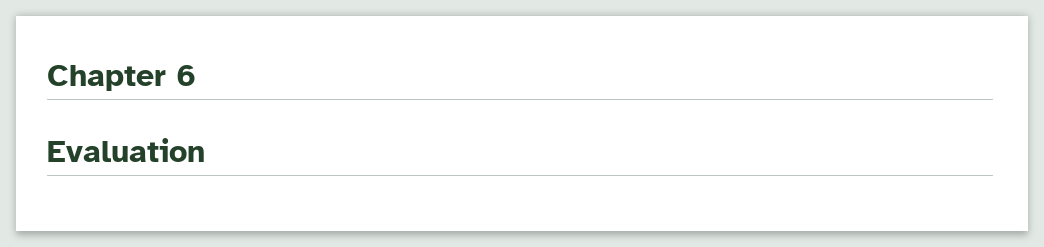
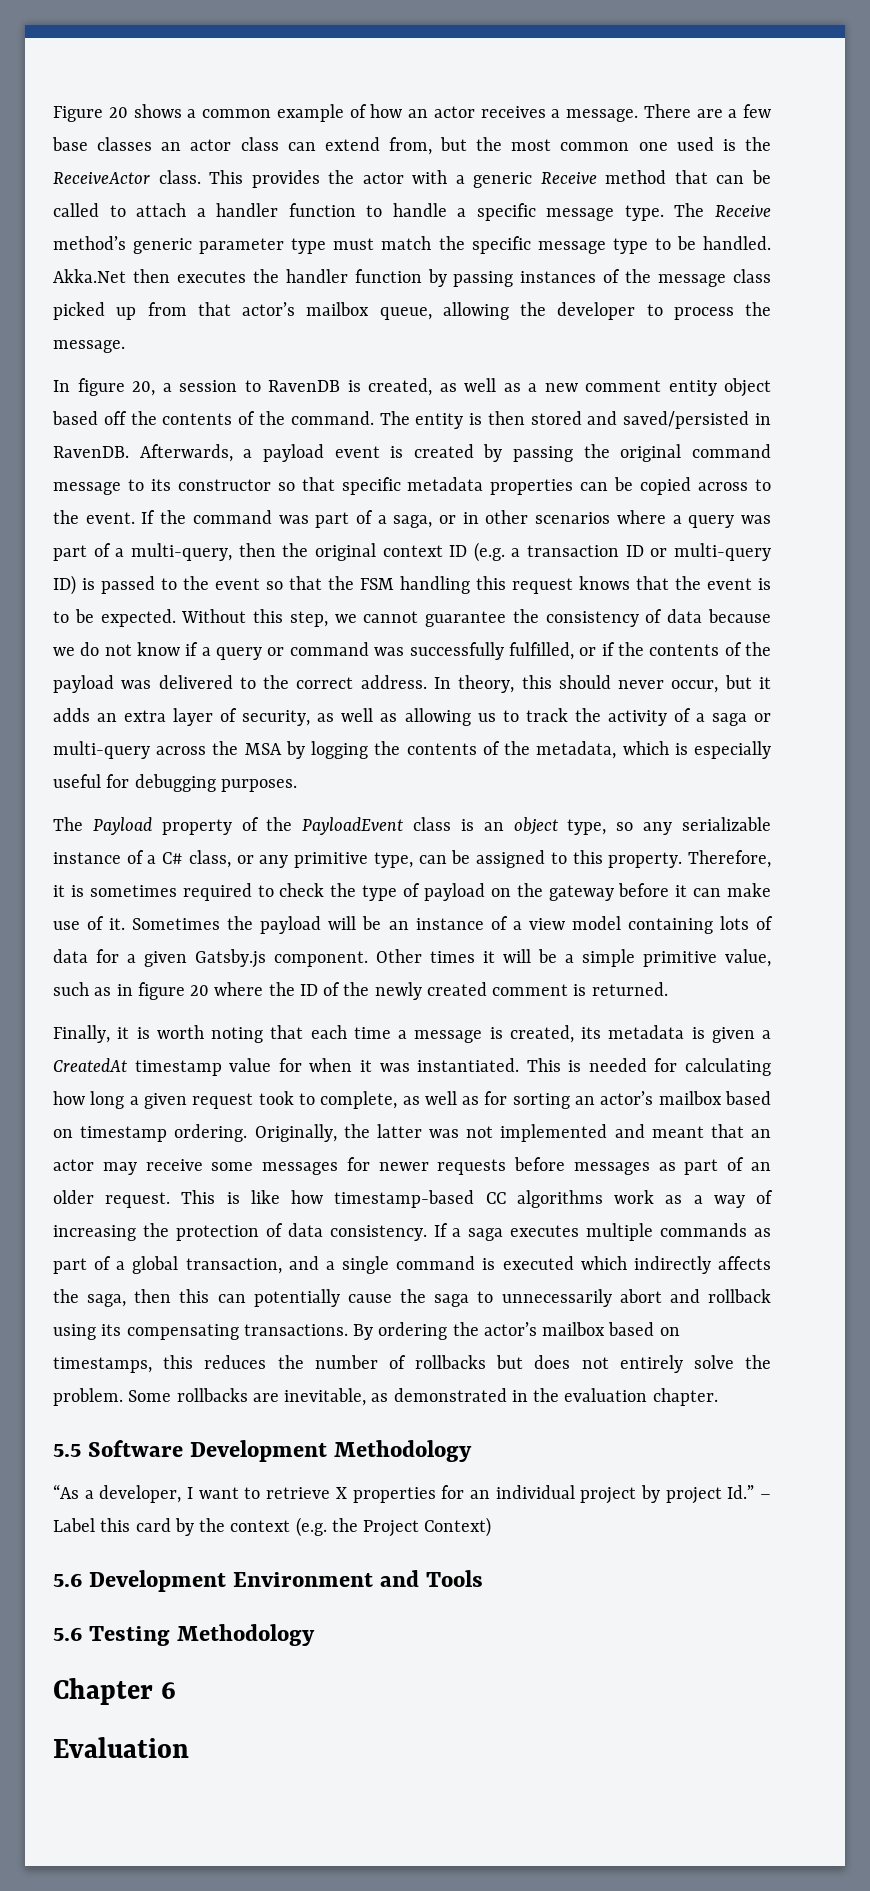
(47, 78) none -> [53,104,771,122] [52,137,771,155] [53,170,772,188] [53,203,772,221] [53,236,771,254] [53,269,771,287] [53,302,771,320] [53,340,125,353] [53,378,771,397] [52,411,772,429] [53,444,771,462] [53,477,771,495] [53,510,771,528] [53,542,771,562] [53,575,771,595] [53,609,771,627] [53,642,772,660] [53,675,772,693] [53,708,771,726] [53,741,772,759] [53,774,297,792] [53,817,771,835] [53,850,771,868] [53,883,771,901] [53,916,773,934] [53,949,771,968] [53,982,668,1000] [53,1025,771,1043] [53,1058,771,1076] [53,1091,771,1109] [53,1124,771,1142] [53,1157,771,1175] [53,1190,774,1208] [53,1223,771,1241] [53,1256,771,1274] [53,1289,771,1307] [53,1322,680,1340] [53,1355,771,1373] [53,1388,718,1406] [53,1440,473,1462] [53,1484,771,1504] [53,1517,492,1537] [53,1570,484,1592] [53,1624,316,1646] Figure 20 shows a common example of how an actor receives a message. There are a few base classes an actor class can extend from, but the most common one used is the ReceiveActor class. This provides the actor with a generic Receive method that can be called to attach a handler function to handle a specific message type. The Receive method’s generic parameter type must match the specific message type to be handled. Akka.Net then executes the handler function by passing instances of the message class picked up from that actor’s mailbox queue, allowing the developer to process the message. // In figure 20, a session to RavenDB is created, as well as a new comment entity object based off the contents of the command. The entity is then stored and saved/persisted in RavenDB. Afterwards, a payload event is created by passing the original command message to its constructor so that specific metadata properties can be copied across to the event. If the command was part of a saga, or in other scenarios where a query was part of a multi-query, then the original context ID (e.g. a transaction ID or multi-query ID) is passed to the event so that the FSM handling this request knows that the event is to be expected. Without this step, we cannot guarantee the consistency of data because we do not know if a query or command was successfully fulfilled, or if the contents of the payload was delivered to the correct address. In theory, this should never occur, but it adds an extra layer of security, as well as allowing us to track the activity of a saga or multi-query across the MSA by logging the contents of the metadata, which is especially useful for debugging purposes. // The Payload property of the PayloadEvent class is an object type, so any serializable instance of a C# class, or any primitive type, can be assigned to this property. Therefore, it is sometimes required to check the type of payload on the gateway before it can make use of it. Sometimes the payload will be an instance of a view model containing lots of data for a given Gatsby.js component. Other times it will be a simple primitive value, such as in figure 20 where the ID of the newly created comment is returned. // Finally, it is worth noting that each time a message is created, its metadata is given a CreatedAt timestamp value for when it was instantiated. This is needed for calculating how long a given request took to complete, as well as for sorting an actor’s mailbox based on timestamp ordering. Originally, the latter was not implemented and meant that an actor may receive some messages for newer requests before messages as part of an older request. This is like how timestamp-based CC algorithms work as a way of increasing the protection of data consistency. If a saga executes multiple commands as part of a global transaction, and a single command is executed which indirectly affects the saga, then this can potentially cause the saga to unnecessarily abort and rollback using its compensating transactions. By ordering the actor’s mailbox based on timestamps, this reduces the number of rollbacks but does not entirely solve the problem. Some rollbacks are inevitable, as demonstrated in the evaluation chapter. // 5.5 Software Development Methodology // “As a developer, I want to retrieve X properties for an individual project by project Id.” – Label this card by the context (e.g. the Project Context) // 5.6 Development Environment and Tools // 5.6 Testing Methodology //

